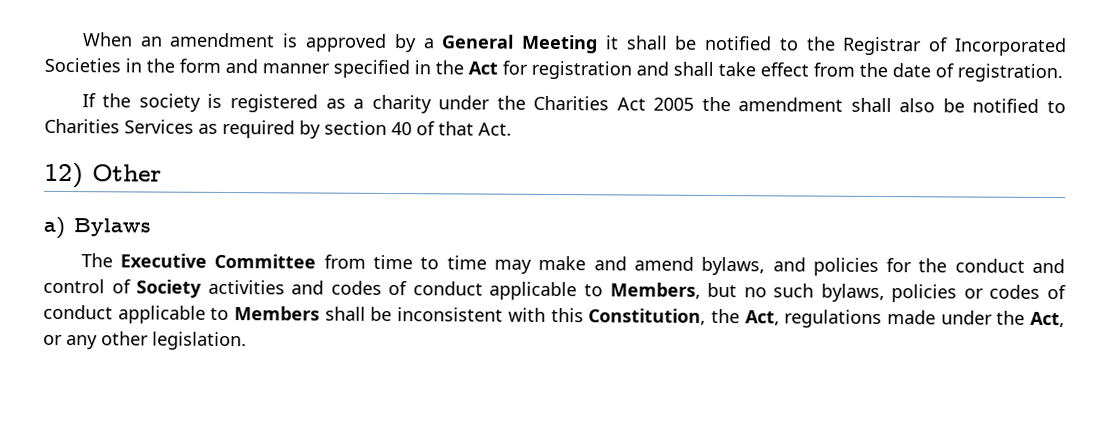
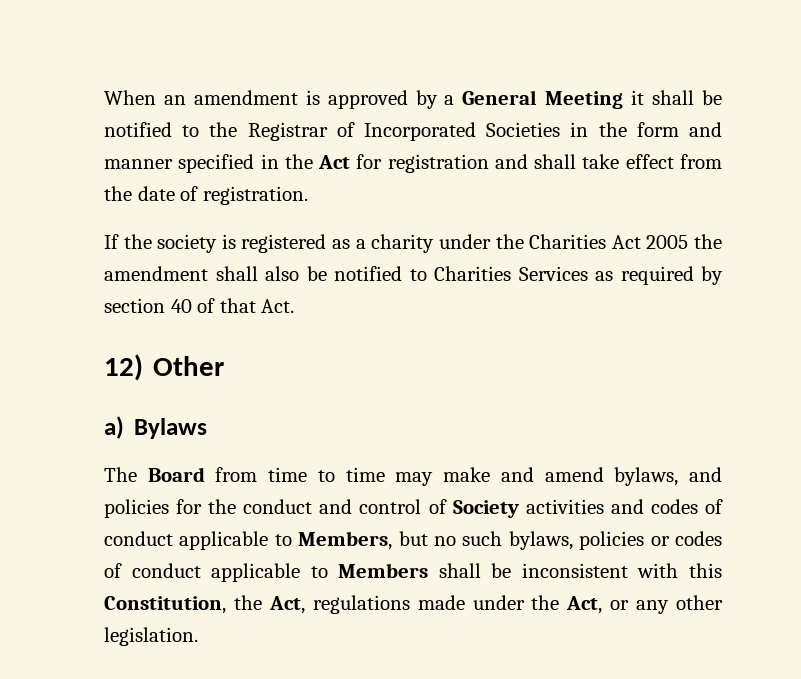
[120,253,317,269] Executive Committee -> [147,467,205,482] Board

